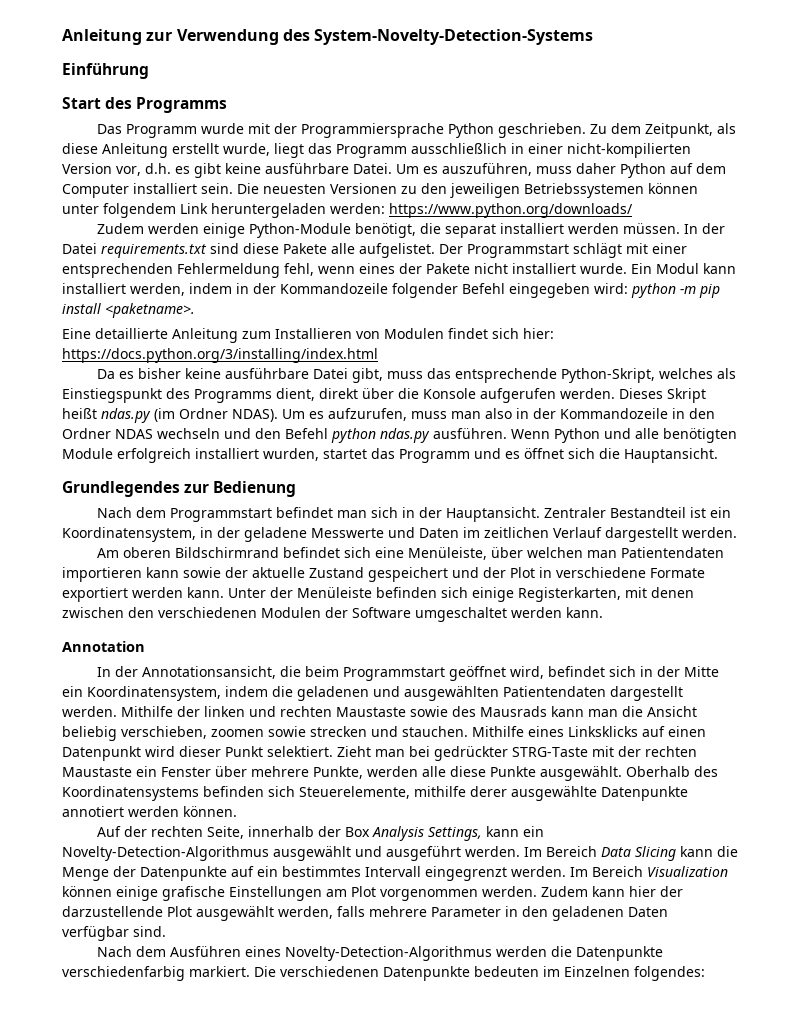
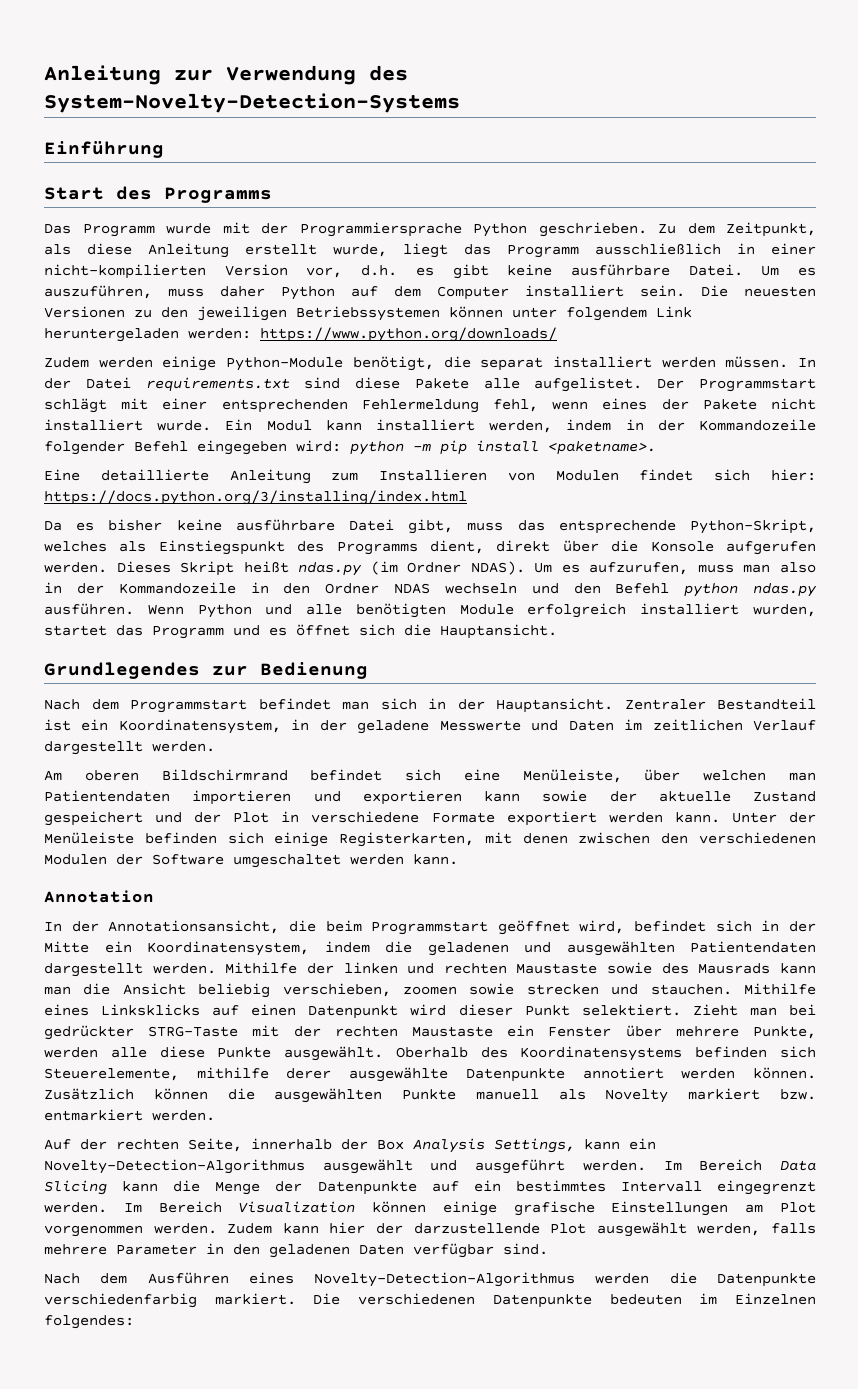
(142, 574) none -> [313,790,462,805] und exportieren
(237, 811) none -> [44,1088,817,1103] [44,1109,215,1121] Zusätzlich können die ausgewählten Punkte manuell als Novelty markiert bzw. entmarkiert werden.

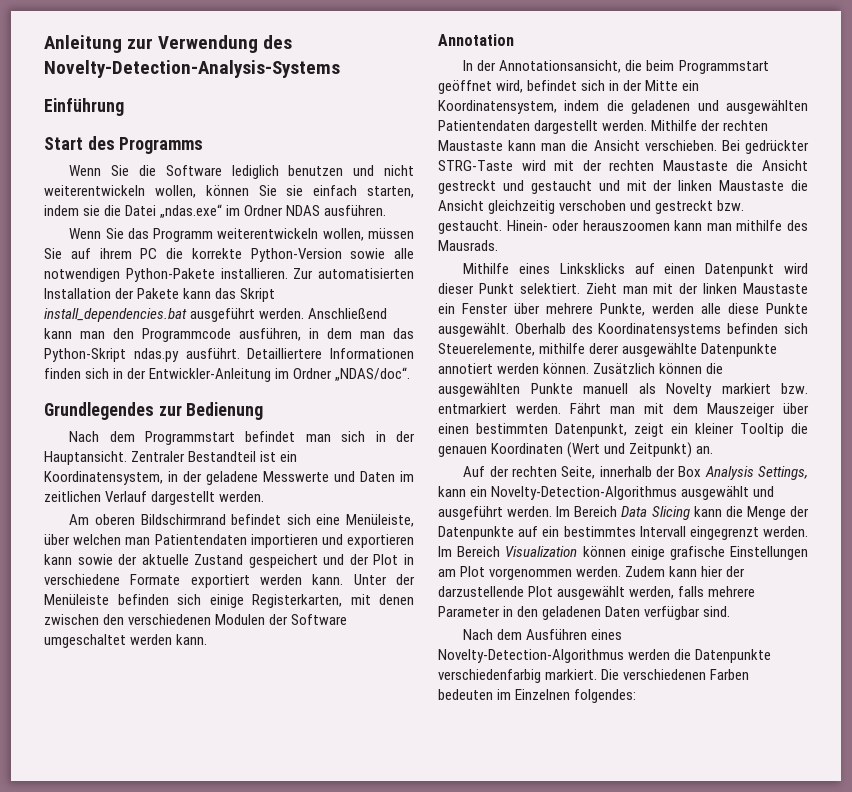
[44,93,460,113] System-Novelty-Detection-Systems -> [44,60,340,78] Novelty-Detection-Analysis-Systems
[44,222,816,237] [44,243,816,258] [44,264,817,279] [44,285,816,300] [44,306,692,321] [44,327,557,342] [44,356,817,371] [44,377,816,392] [44,398,817,413] [44,419,817,433] [44,440,656,455] [44,469,817,484] [44,490,467,505] [44,519,816,534] [44,540,816,555] [44,561,817,576] [44,582,818,597] [44,603,816,618] [44,624,557,639] Das Programm wurde mit der Programmiersprache Python geschrieben. Zu dem Zeitpunkt, als diese Anleitung erstellt wurde, liegt das Programm ausschließlich in einer nicht-kompilierten Version vor, d.h. es gibt keine ausführbare Datei. Um es auszuführen, muss daher Python auf dem Computer installiert sein. Die neuesten Versionen zu den jeweiligen Betriebssystemen können unter folgendem Link heruntergeladen werden: https://www.python.org/downloads/ // Zudem werden einige Python-Module benötigt, die separat installiert werden müssen. In der Datei requirements.txt sind diese Pakete alle aufgelistet. Der Programmstart schlägt mit einer entsprechenden Fehlermeldung fehl, wenn eines der Pakete nicht installiert wurde. Ein Modul kann installiert werden, indem in der Kommandozeile folgender Befehl eingegeben wird: python -m pip install <paketname>. // Eine detaillierte Anleitung zum Installieren von Modulen findet sich hier: https://docs.python.org/3/installing/index.html // Da es bisher keine ausführbare Datei gibt, muss das entsprechende Python-Skript, welches als Einstiegspunkt des Programms dient, direkt über die Konsole aufgerufen werden. Dieses Skript heißt ndas.py (im Ordner NDAS). Um es aufzurufen, muss man also in der Kommandozeile in den Ordner NDAS wechseln und den Befehl python ndas.py ausführen. Wenn Python und alle benötigten Module erfolgreich installiert wurden, startet das Programm und es öffnet sich die Hauptansicht. -> [69,165,415,179] [44,185,414,198] [44,204,387,218] [69,228,414,242] [44,248,414,262] [44,268,414,282] [44,288,276,302] [44,308,388,322] [44,328,414,342] [44,348,414,362] [44,367,411,382] Wenn Sie die Software lediglich benutzen und nicht weiterentwickeln wollen, können Sie sie einfach starten, indem sie die Datei „ndas.exe“ im Ordner NDAS ausführen. // Wenn Sie das Programm weiterentwickeln wollen, müssen Sie auf ihrem PC die korrekte Python-Version sowie alle notwendigen Python-Pakete installieren. Zur automatisierten Installation der Pakete kann das Skript install_dependencies.bat ausgeführt werden. Anschließend kann man den Programmcode ausführen, in dem man das Python-Skript ndas.py ausführt. Detailliertere Informationen finden sich in der Entwickler-Anleitung im Ordner „NDAS/doc“.
[343,962,816,974] [44,983,732,998] linken und rechten Maustaste sowie des Mausrads kann man die Ansicht beliebig verschieben, zoomen sowie strecken und stauchen. -> [723,120,769,131] [438,140,809,154] [438,160,808,171] [438,180,808,194] [438,200,745,214] [438,220,808,234] [438,240,498,251] rechten Maustaste kann man die Ansicht verschieben. Bei gedrückter STRG-Taste wird mit der rechten Maustaste die Ansicht gestreckt und gestaucht und mit der linken Maustaste die Ansicht gleichzeitig verschoben und gestreckt bzw. gestaucht. Hinein- oder herauszoomen kann man mithilfe des Mausrads. //
[789,1004,816,1016] [44,1025,398,1040] bei gedrückter STRG-Taste mit der rechten -> [653,283,738,294] mit der linken
(215, 1115) none -> [570,403,809,417] [438,423,808,437] [438,442,714,458] Fährt man mit dem Mauszeiger über einen bestimmten Datenpunkt, zeigt ein kleiner Tooltip die genauen Koordinaten (Wert und Zeitpunkt) an.
[492,1294,592,1308] Datenpunkte -> [710,669,750,680] Farben

